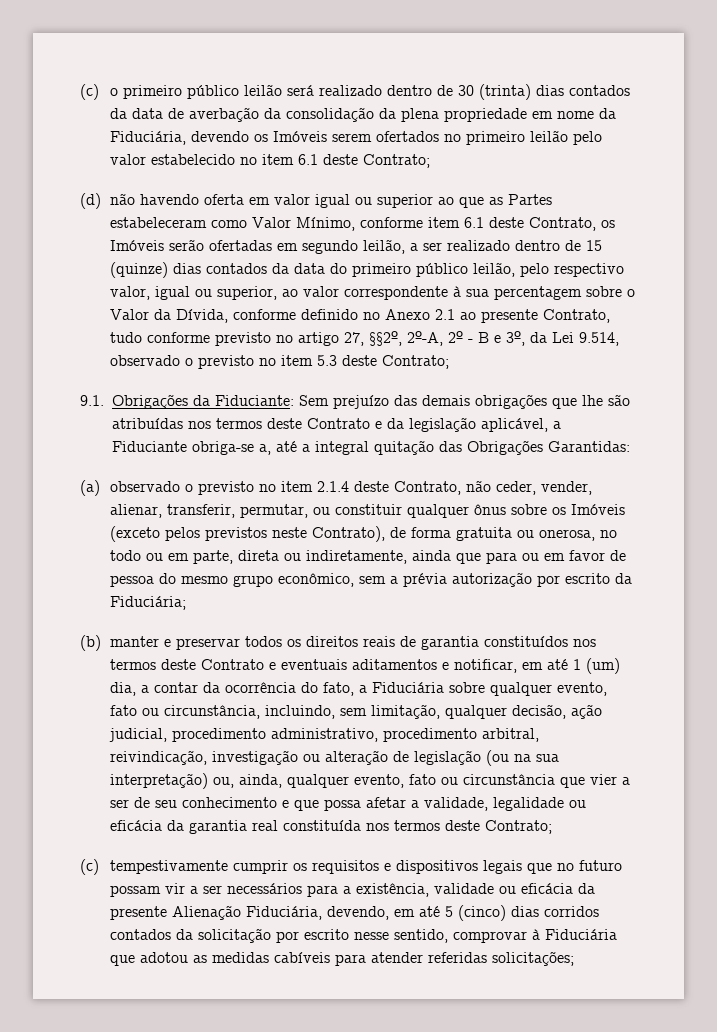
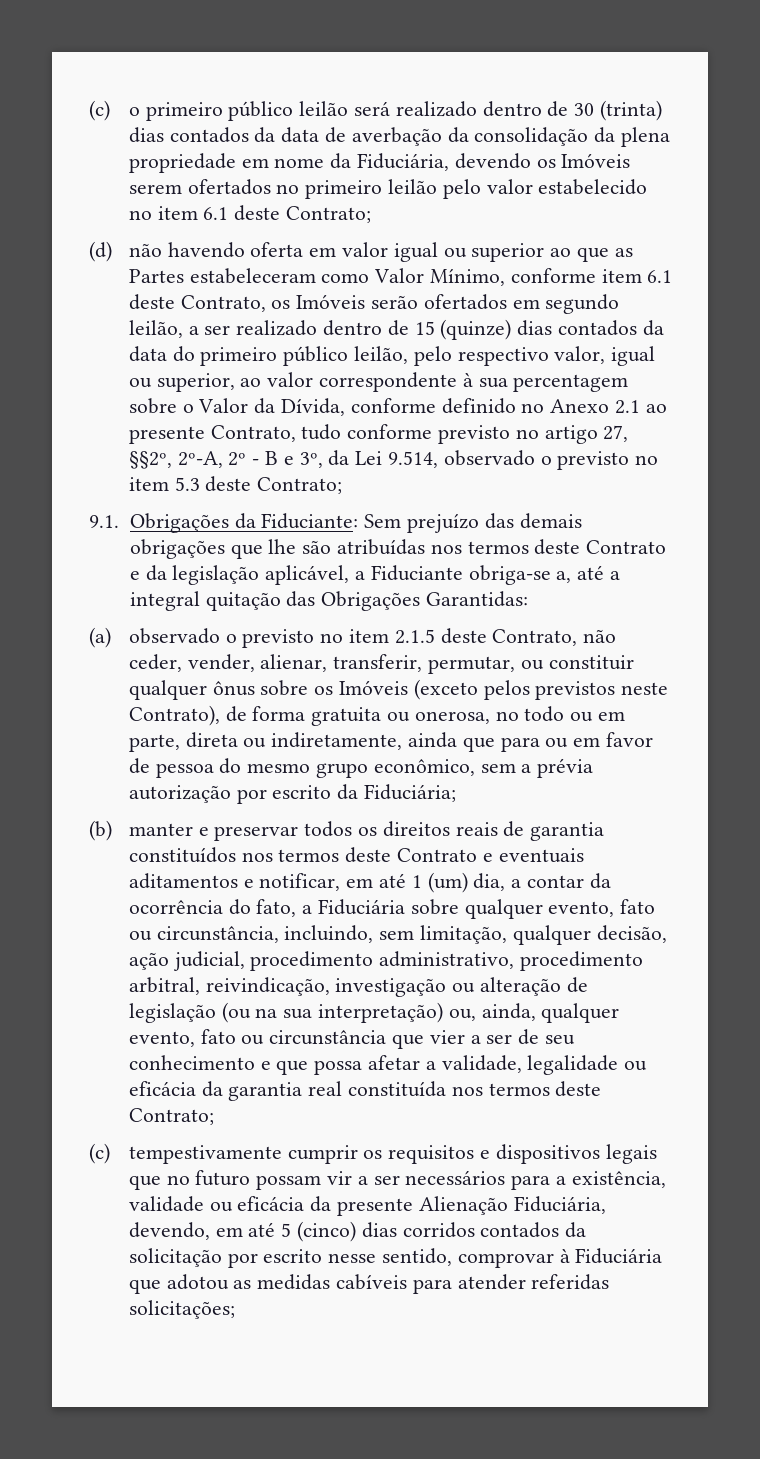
[208,240,272,251] ofertadas -> [423,294,507,310] ofertados
[316,481,349,492] 2.1.4 -> [394,629,435,644] 2.1.5

